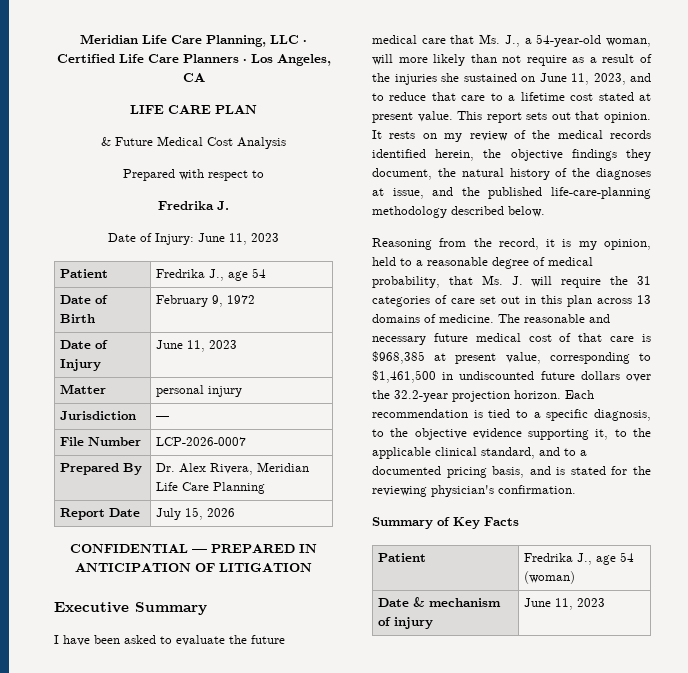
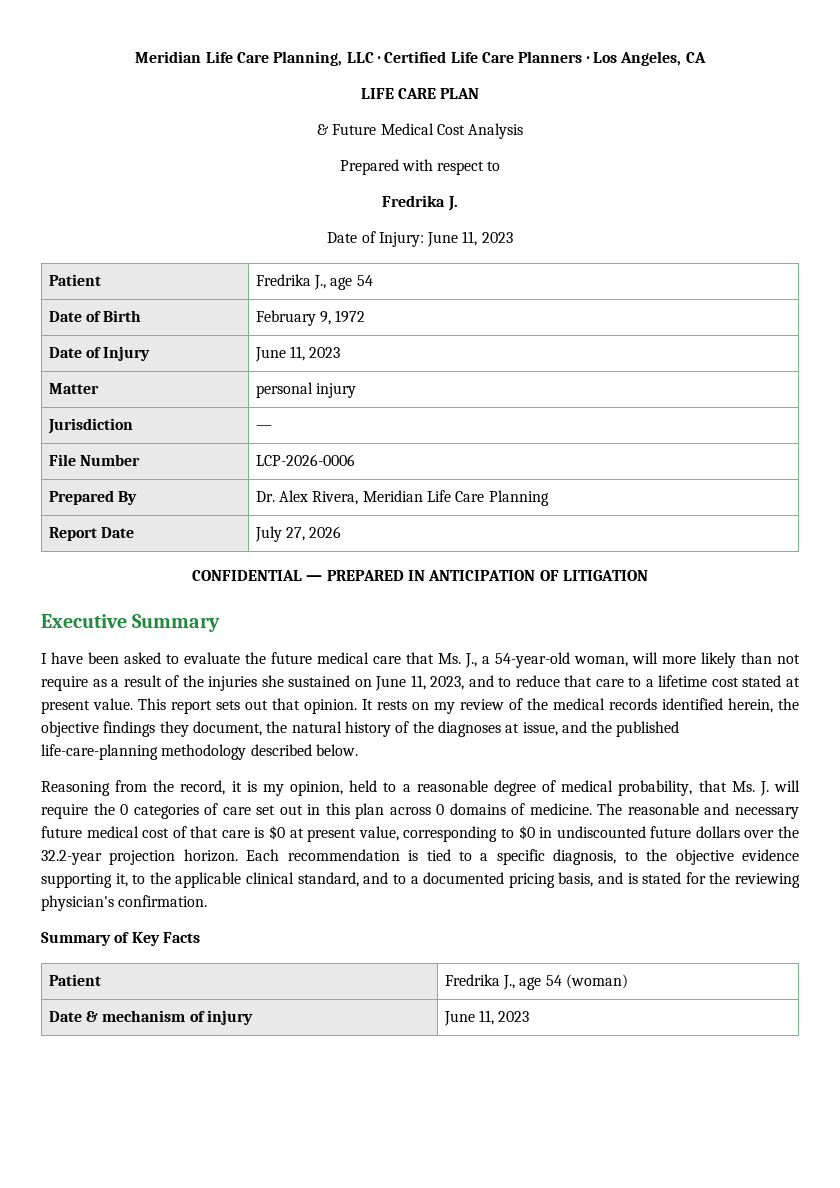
[155,437,246,446] LCP-2026-0007 -> [255,454,355,466] LCP-2026-0006
[184,507,203,520] 15, -> [286,527,306,541] 27,
[637,276,651,285] 31 -> [120,804,129,815] 0
[637,295,651,304] 13 -> [436,804,445,815] 0
[372,351,425,364] $968,385 -> [269,825,286,840] $0
[372,370,436,383] $1,461,500 -> [518,825,535,840] $0

